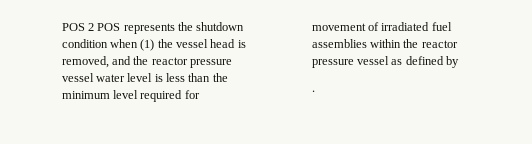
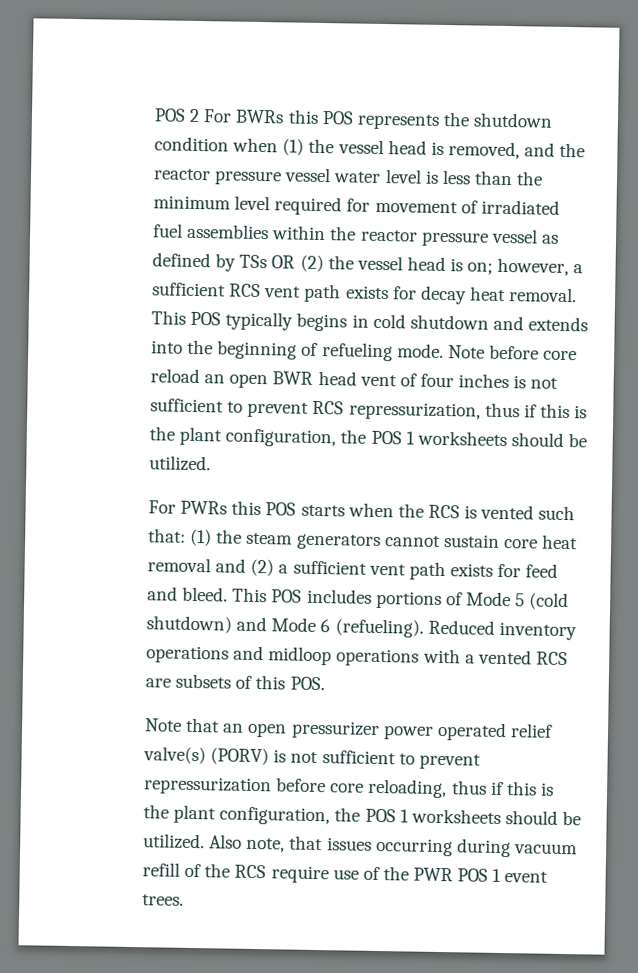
(94, 27) none -> [203,109,319,124] For BWRs this
[311,90,315,92] // . -> [239,254,584,277] [151,282,578,305] [150,310,589,332] [150,339,578,362] [149,368,559,389] [149,398,588,421] [148,426,588,448] [148,455,211,472] [147,500,576,521] [147,528,579,550] [146,557,559,581] [146,586,570,611] [145,615,577,641] [145,645,568,667] [144,673,325,691] [144,717,553,742] [142,746,481,770] [142,776,554,799] [142,804,582,826] [142,833,578,858] [141,862,549,884] [141,894,184,906] TSs OR (2) the vessel head is on; however, a sufficient RCS vent path exists for decay heat removal. This POS typically begins in cold shutdown and extends into the beginning of refueling mode. Note before core reload an open BWR head vent of four inches is not sufficient to prevent RCS repressurization, thus if this is the plant configuration, the POS 1 worksheets should be utilized. // For PWRs this POS starts when the RCS is vented such that: (1) the steam generators cannot sustain core heat removal and (2) a sufficient vent path exists for feed and bleed. This POS includes portions of Mode 5 (cold shutdown) and Mode 6 (refueling). Reduced inventory operations and midloop operations with a vented RCS are subsets of this POS. // Note that an open pressurizer power operated relief valve(s) (PORV) is not sufficient to prevent repressurization before core reloading, thus if this is the plant configuration, the POS 1 worksheets should be utilized. Also note, that issues occurring during vacuum refill of the RCS require use of the PWR POS 1 event trees.

